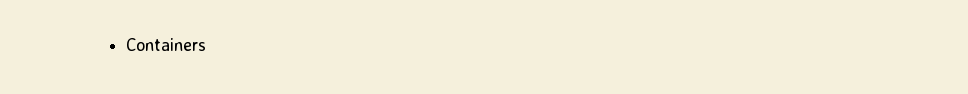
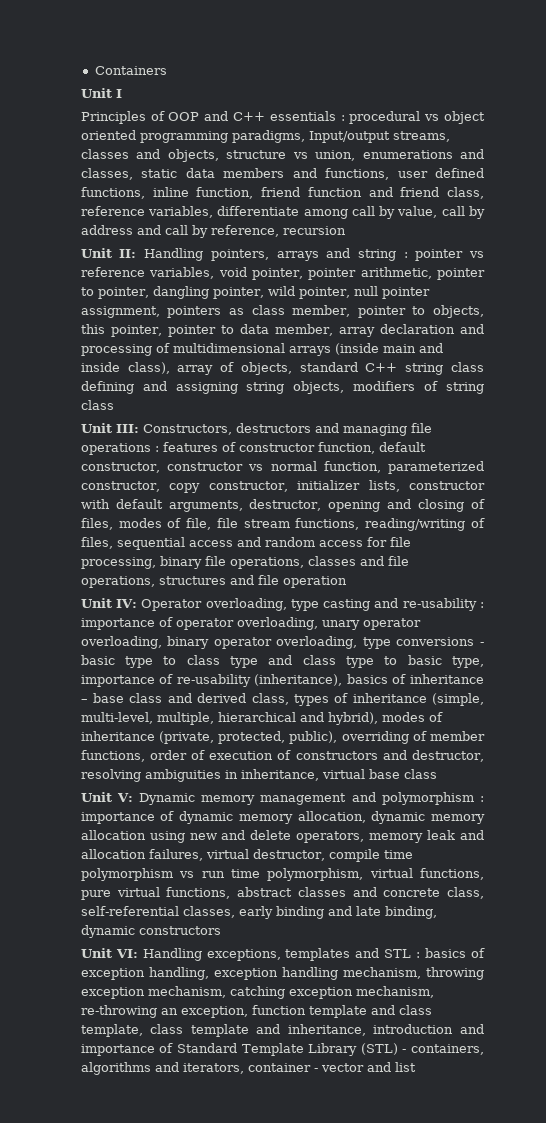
(207, 44) none -> [80,88,122,98] [80,111,485,124] [80,130,450,143] [80,149,484,162] [80,168,484,180] [80,187,484,199] [80,206,485,219] [80,225,346,238] [80,248,484,261] [80,267,485,280] [80,286,430,299] [80,305,484,318] [80,324,484,337] [80,343,443,356] [80,362,484,375] [80,381,484,394] [80,400,114,410] [80,423,432,436] [80,442,426,455] [80,461,484,474] [80,480,485,493] [80,499,486,512] [80,518,485,531] [80,537,411,550] [80,556,409,569] [80,575,347,588] [80,598,484,611] [80,617,421,630] [80,636,484,649] [80,655,484,668] [80,674,484,687] [80,693,484,706] [80,712,443,725] [80,731,485,744] [80,750,485,762] [80,769,437,782] [80,792,484,805] [80,811,485,824] [80,830,484,843] [80,849,413,862] [80,868,484,881] [80,887,484,900] [80,906,437,919] [80,925,221,938] [80,948,485,961] [80,967,484,980] [80,986,434,999] [80,1005,432,1018] [80,1024,484,1037] [80,1043,484,1056] [80,1062,416,1075] // Unit I // Principles of OOP and C++ essentials : procedural vs object oriented programming paradigms, Input/output streams, classes and objects, structure vs union, enumerations and classes, static data members and functions, user defined functions, inline function, friend function and friend class, reference variables, differentiate among call by value, call by address and call by reference, recursion // Unit II: Handling pointers, arrays and string : pointer vs reference variables, void pointer, pointer arithmetic, pointer to pointer, dangling pointer, wild pointer, null pointer assignment, pointers as class member, pointer to objects, this pointer, pointer to data member, array declaration and processing of multidimensional arrays (inside main and inside class), array of objects, standard C++ string class defining and assigning string objects, modifiers of string class // Unit III: Constructors, destructors and managing file operations : features of constructor function, default constructor, constructor vs normal function, parameterized constructor, copy constructor, initializer lists, constructor with default arguments, destructor, opening and closing of files, modes of file, file stream functions, reading/writing of files, sequential access and random access for file processing, binary file operations, classes and file operations, structures and file operation // Unit IV: Operator overloading, type casting and re-usability : importance of operator overloading, unary operator overloading, binary operator overloading, type conversions - basic type to class type and class type to basic type, importance of re-usability (inheritance), basics of inheritance – base class and derived class, types of inheritance (simple, multi-level, multiple, hierarchical and hybrid), modes of inheritance (private, protected, public), overriding of member functions, order of execution of constructors and destructor, resolving ambiguities in inheritance, virtual base class // Unit V: Dynamic memory management and polymorphism : importance of dynamic memory allocation, dynamic memory allocation using new and delete operators, memory leak and allocation failures, virtual destructor, compile time polymorphism vs run time polymorphism, virtual functions, pure virtual functions, abstract classes and concrete class, self-referential classes, early binding and late binding, dynamic constructors // Unit VI: Handling exceptions, templates and STL : basics of exception handling, exception handling mechanism, throwing exception mechanism, catching exception mechanism, re-throwing an exception, function template and class template, class template and inheritance, introduction and importance of Standard Template Library (STL) - containers, algorithms and iterators, container - vector and list

